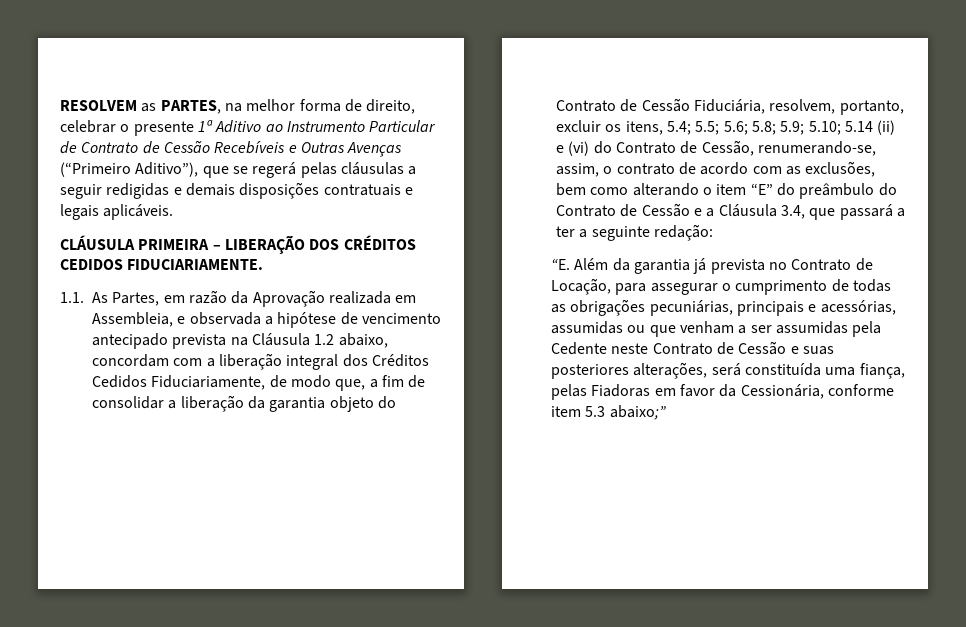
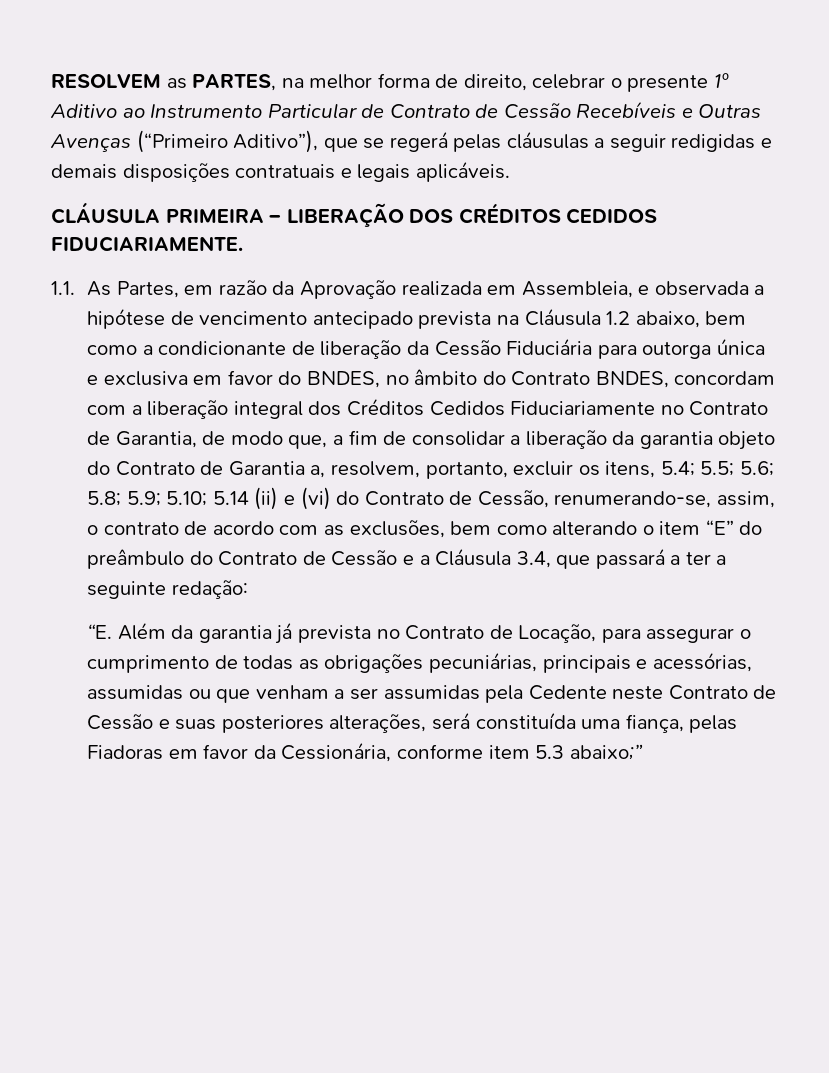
[197,120,213,132] 1ª -> [713,73,729,88] 1º
(388, 340) none -> [705,311,747,325] [87,338,765,359] [87,369,669,388] bem como a condicionante de liberação da Cessão Fiduciária para outorga única e exclusiva em favor do BNDES, no âmbito do Contrato BNDES,
[151,375,266,390] Fiduciariamente, -> [510,401,769,416] [87,431,197,448] Fiduciariamente no Contrato de Garantia,
[641,98,765,114] Cessão Fiduciária, -> [228,461,326,478] Garantia a,

